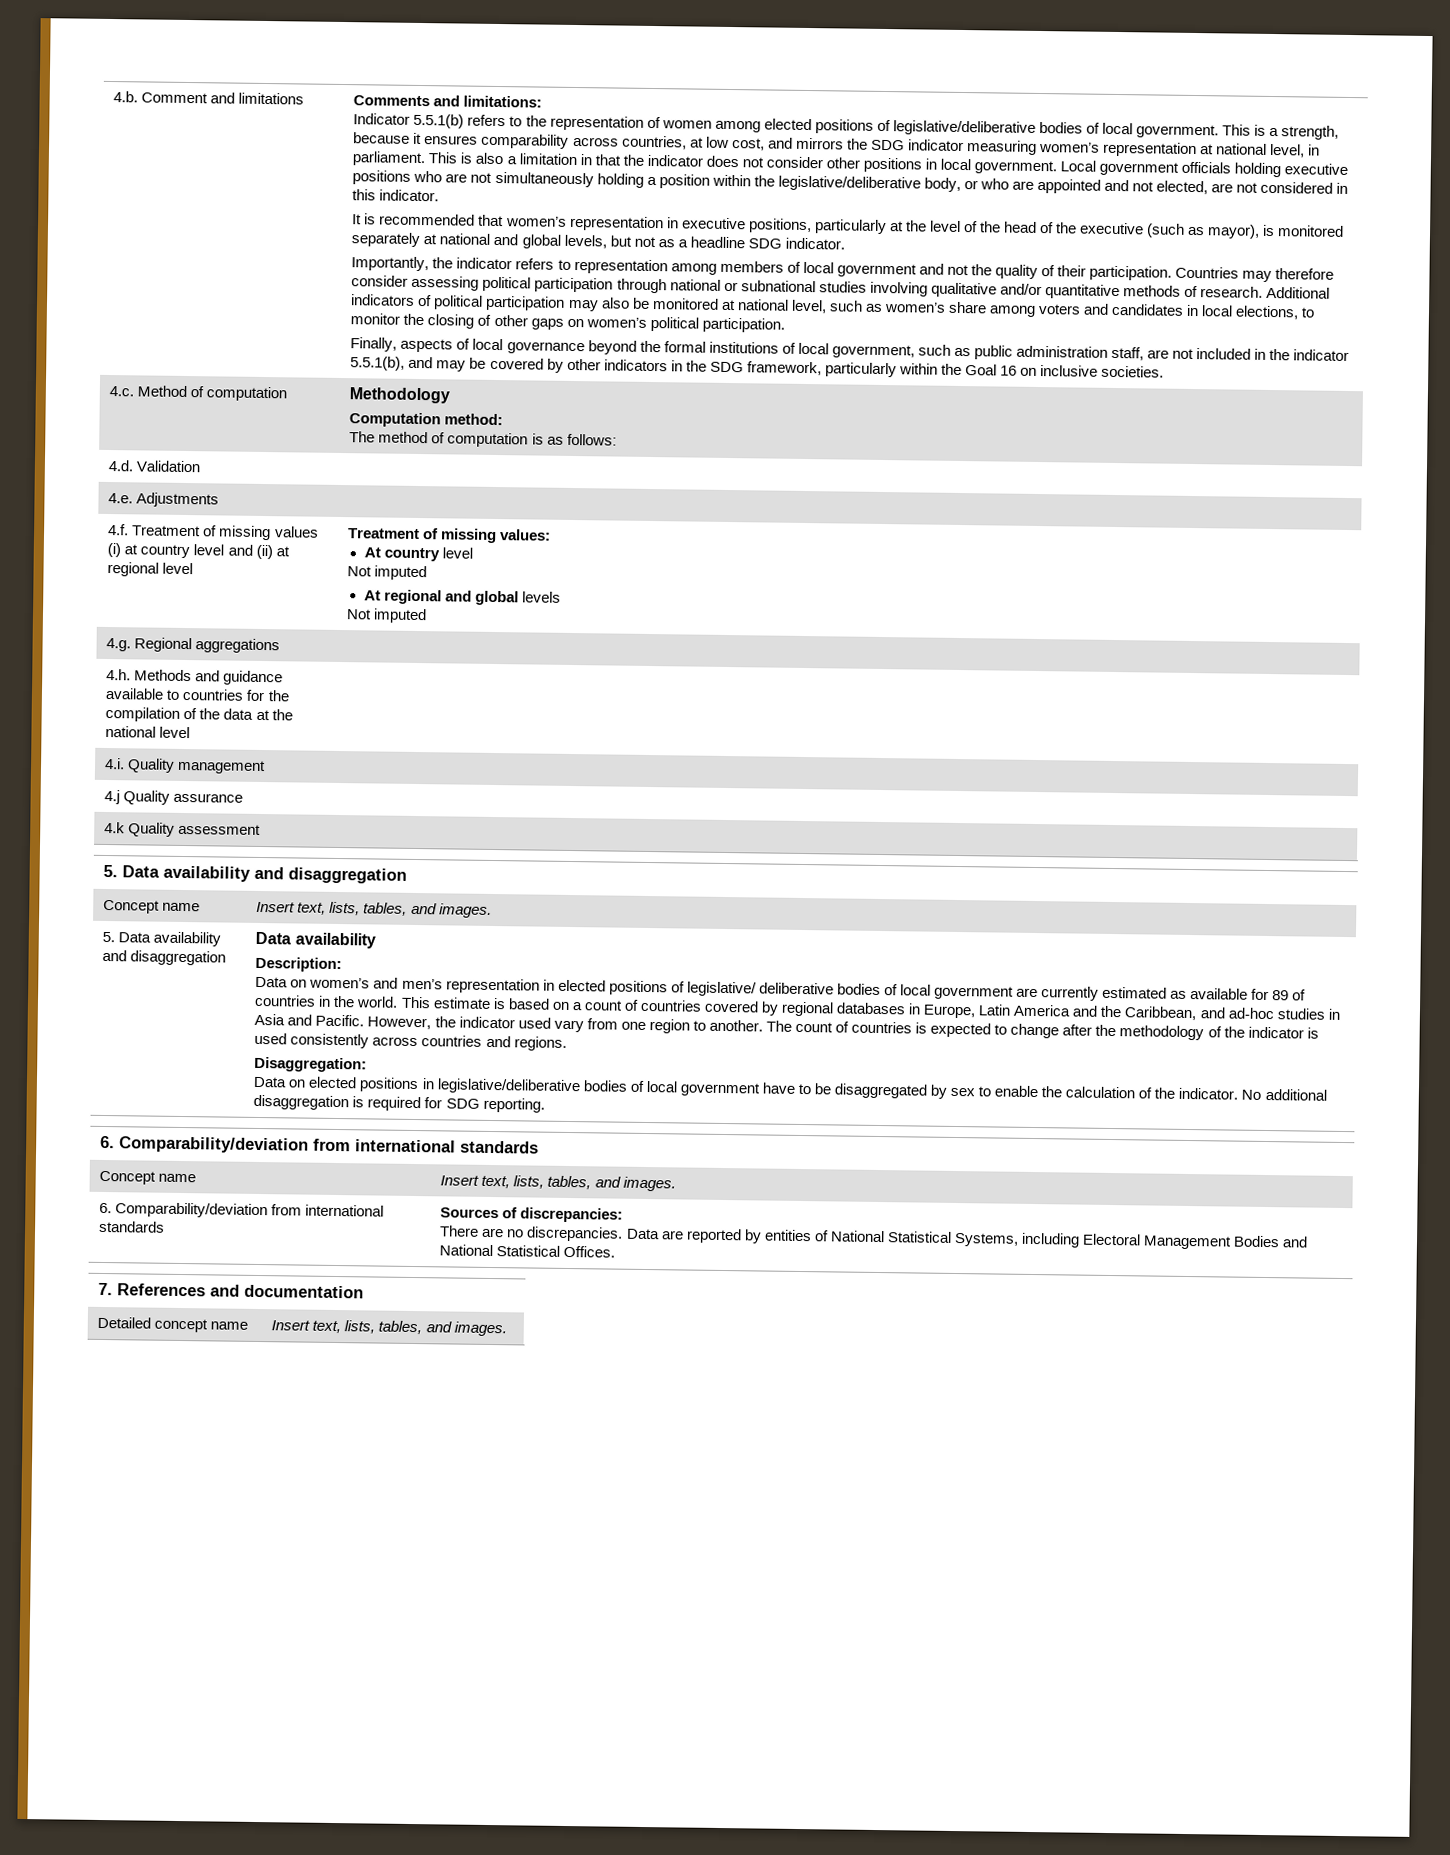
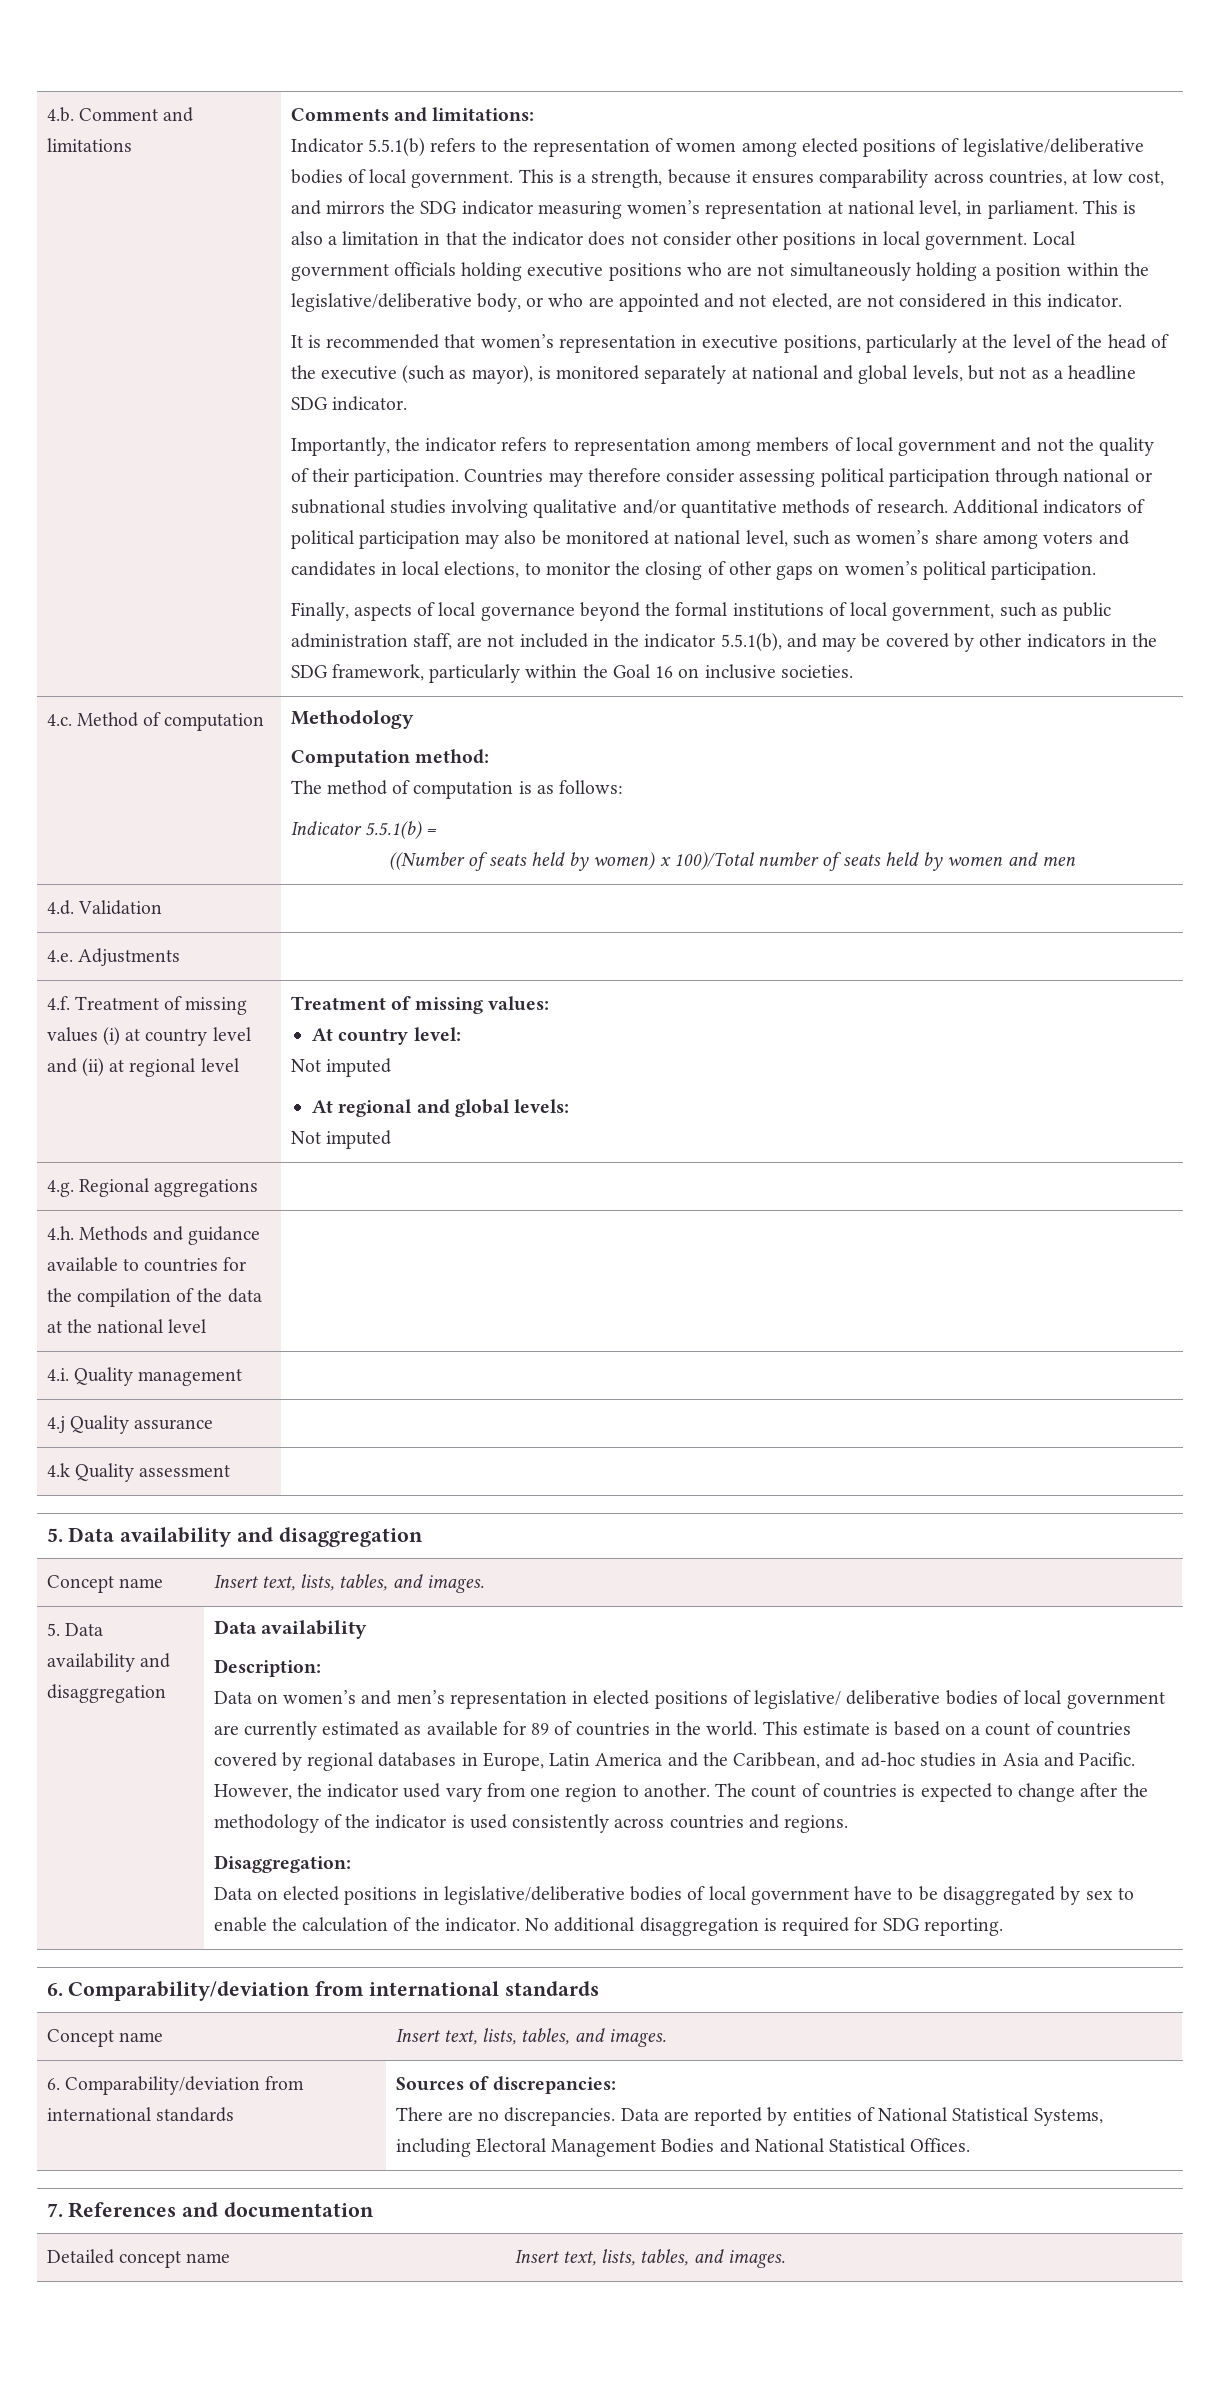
(617, 439) none -> [290,821,438,839] [389,852,1076,871] // Indicator 5.5.1(b) = // ((Number of seats held by women) x 100)/Total number of seats held by women and men
[441,547,473,559] level -> [413,1027,461,1041] level:
[522,591,562,603] levels -> [514,1099,570,1113] levels:

